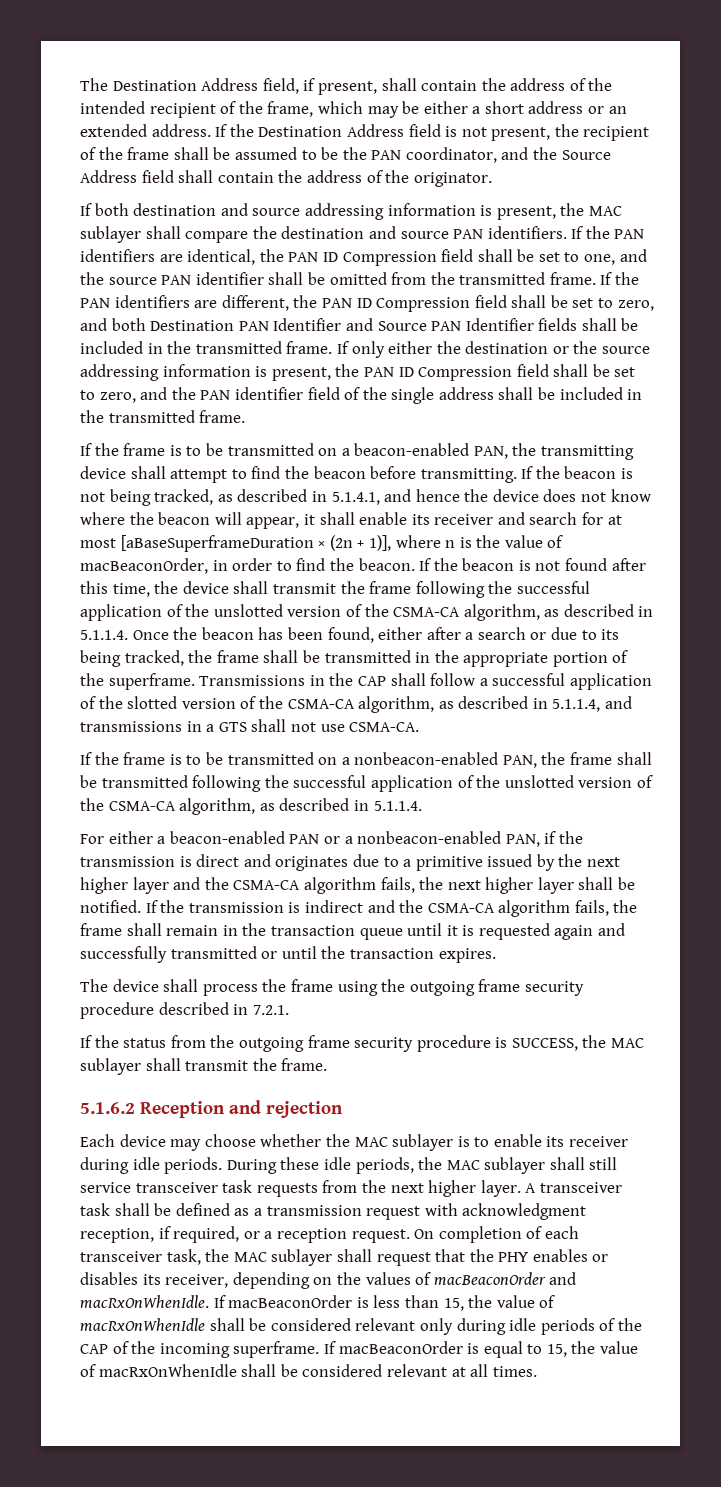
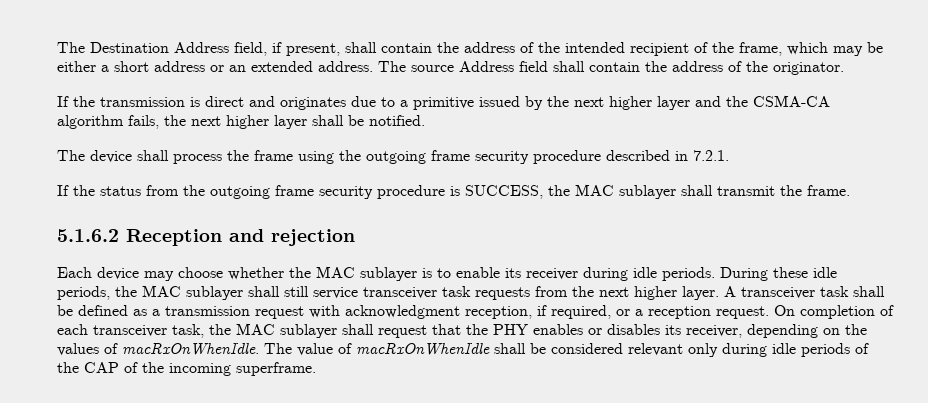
[215,124,650,141] [80,147,611,163] If the Destination Address field is not present, the recipient of the frame shall be assumed to be the PAN coordinator, and the Source -> [378,61,454,72] The source
[94,203,622,220] [80,226,645,243] [80,249,647,266] [80,272,640,285] [80,295,654,312] [80,318,639,331] [80,341,651,358] [80,364,636,381] [80,387,643,404] [80,410,246,423] [80,443,635,460] [80,466,634,483] [80,489,651,506] [80,512,622,529] [80,535,564,552] [80,558,646,574] [80,581,590,598] [80,604,654,621] [80,627,620,643] [80,650,629,667] [80,673,652,690] [80,696,633,713] [80,719,420,732] [80,752,652,768] [80,775,653,792] [80,798,422,815] [80,831,557,847] both destination and source addressing information is present, the MAC sublayer shall compare the destination and source PAN identifiers. If the PAN identifiers are identical, the PAN ID Compression field shall be set to one, and the source PAN identifier shall be omitted from the transmitted frame. If the PAN identifiers are different, the PAN ID Compression field shall be set to zero, and both Destination PAN Identifier and Source PAN Identifier fields shall be included in the transmitted frame. If only either the destination or the source addressing information is present, the PAN ID Compression field shall be set to zero, and the PAN identifier field of the single address shall be included in the transmitted frame. // If the frame is to be transmitted on a beacon-enabled PAN, the transmitting device shall attempt to find the beacon before transmitting. If the beacon is not being tracked, as described in 5.1.4.1, and hence the device does not know where the beacon will appear, it shall enable its receiver and search for at most [aBaseSuperframeDuration × (2n + 1)], where n is the value of macBeaconOrder, in order to find the beacon. If the beacon is not found after this time, the device shall transmit the frame following the successful application of the unslotted version of the CSMA-CA algorithm, as described in 5.1.1.4. Once the beacon has been found, either after a search or due to its being tracked, the frame shall be transmitted in the appropriate portion of the superframe. Transmissions in the CAP shall follow a successful application of the slotted version of the CSMA-CA algorithm, as described in 5.1.1.4, and transmissions in a GTS shall not use CSMA-CA. // If the frame is to be transmitted on a nonbeacon-enabled PAN, the frame shall be transmitted following the successful application of the unslotted version of the CSMA-CA algorithm, as described in 5.1.1.4. // For either a beacon-enabled PAN or a nonbeacon-enabled PAN, if -> (69, 101) none
[145,900,638,917] [80,923,626,940] [80,946,496,963] If the transmission is indirect and the CSMA-CA algorithm fails, the frame shall remain in the transaction queue until it is requested again and successfully transmitted or until the transaction expires. -> (425, 120) none
[433,1272,577,1286] [80,1295,493,1311] macBeaconOrder and macRxOnWhenIdle. If macBeaconOrder is less than 15, the -> [122,343,292,355] macRxOnWhenIdle. The
[323,1341,639,1358] [80,1364,537,1377] If macBeaconOrder is equal to 15, the value of macRxOnWhenIdle shall be considered relevant at all times. -> (316, 369) none

